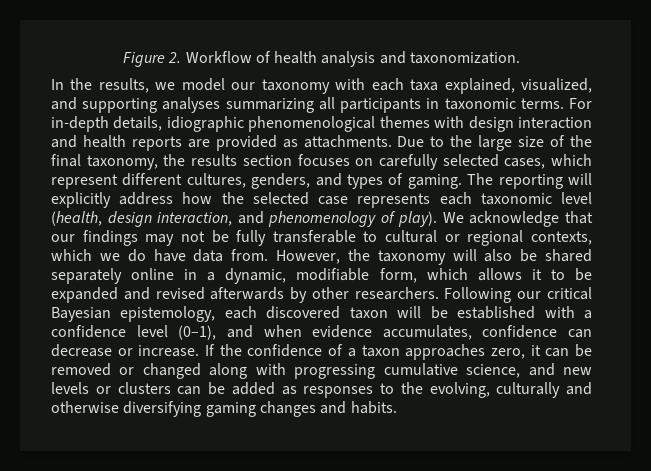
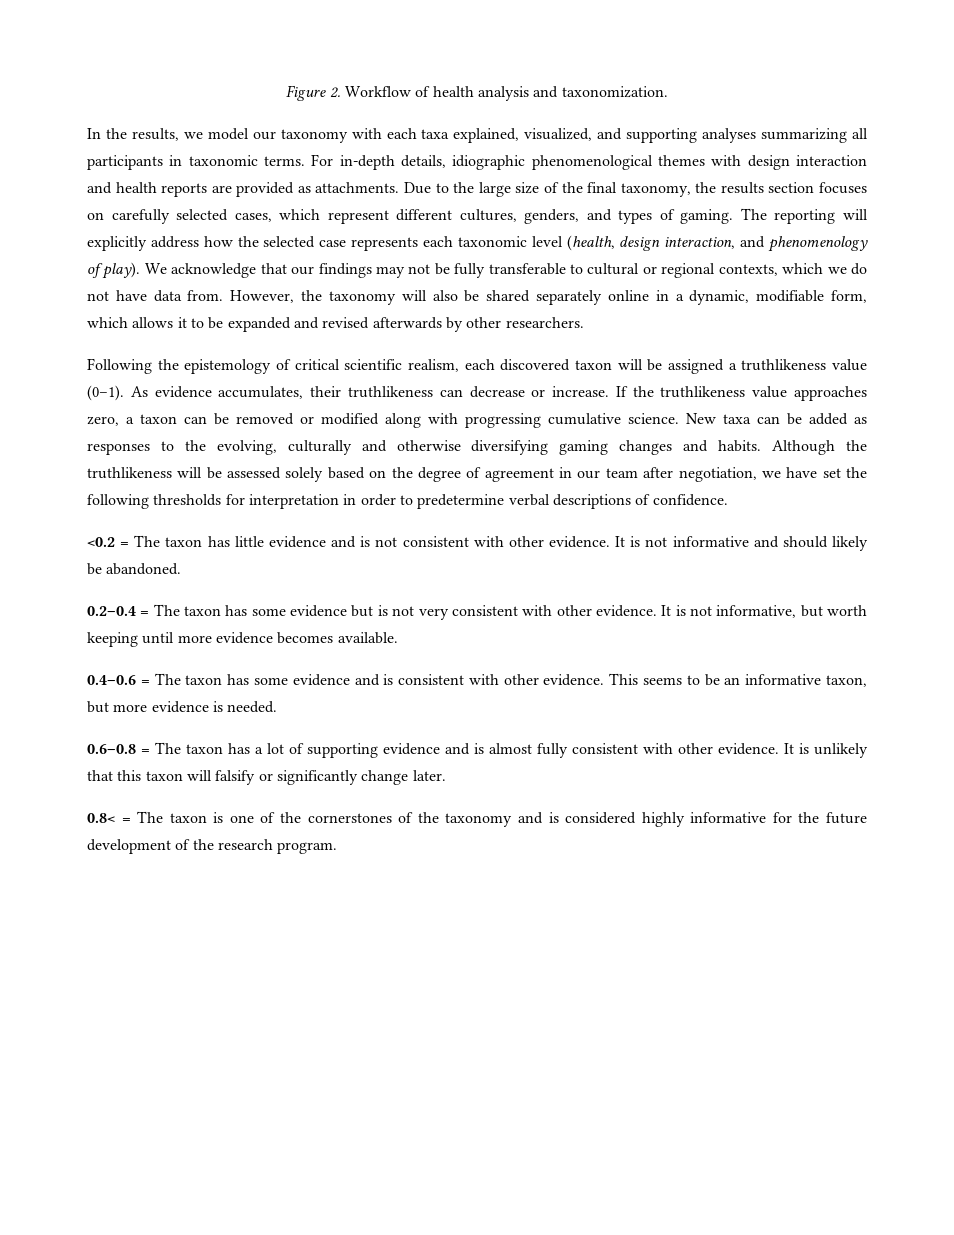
(146, 255) none -> [87,291,109,301] not
[444,287,592,303] [51,306,216,322] Following our critical Bayesian epistemology, -> [87,358,459,374] // Following the epistemology of critical scientific realism,
[457,306,593,319] [51,325,558,340] established with a confidence level (0–1), and when evidence accumulates, confidence -> [667,359,867,374] [87,385,433,401] assigned a truthlikeness value (0–1). As evidence accumulates, their truthlikeness
[247,344,541,360] confidence of a taxon approaches zero, it -> [660,386,868,401] [87,414,177,426] truthlikeness value approaches zero, a taxon
[142,363,201,379] changed -> [321,413,379,425] modified
[466,363,593,378] [51,382,171,394] science, and new levels or clusters -> [628,413,751,424] science. New taxa
(397, 407) none -> [772,440,867,455] [87,467,867,482] [87,494,728,509] [87,535,868,551] [87,563,182,575] [87,604,868,620] [87,632,398,647] [87,673,867,687] [87,701,278,713] [87,742,868,758] [87,770,446,785] [87,811,867,827] [87,839,338,854] Although the truthlikeness will be assessed solely based on the degree of agreement in our team after negotiation, we have set the following thresholds for interpretation in order to predetermine verbal descriptions of confidence. // <0.2 = The taxon has little evidence and is not consistent with other evidence. It is not informative and should likely be abandoned. // 0.2–0.4 = The taxon has some evidence but is not very consistent with other evidence. It is not informative, but worth keeping until more evidence becomes available. // 0.4–0.6 = The taxon has some evidence and is consistent with other evidence. This seems to be an informative taxon, but more evidence is needed. // 0.6–0.8 = The taxon has a lot of supporting evidence and is almost fully consistent with other evidence. It is unlikely that this taxon will falsify or significantly change later. // 0.8< = The taxon is one of the cornerstones of the taxonomy and is considered highly informative for the future development of the research program.

